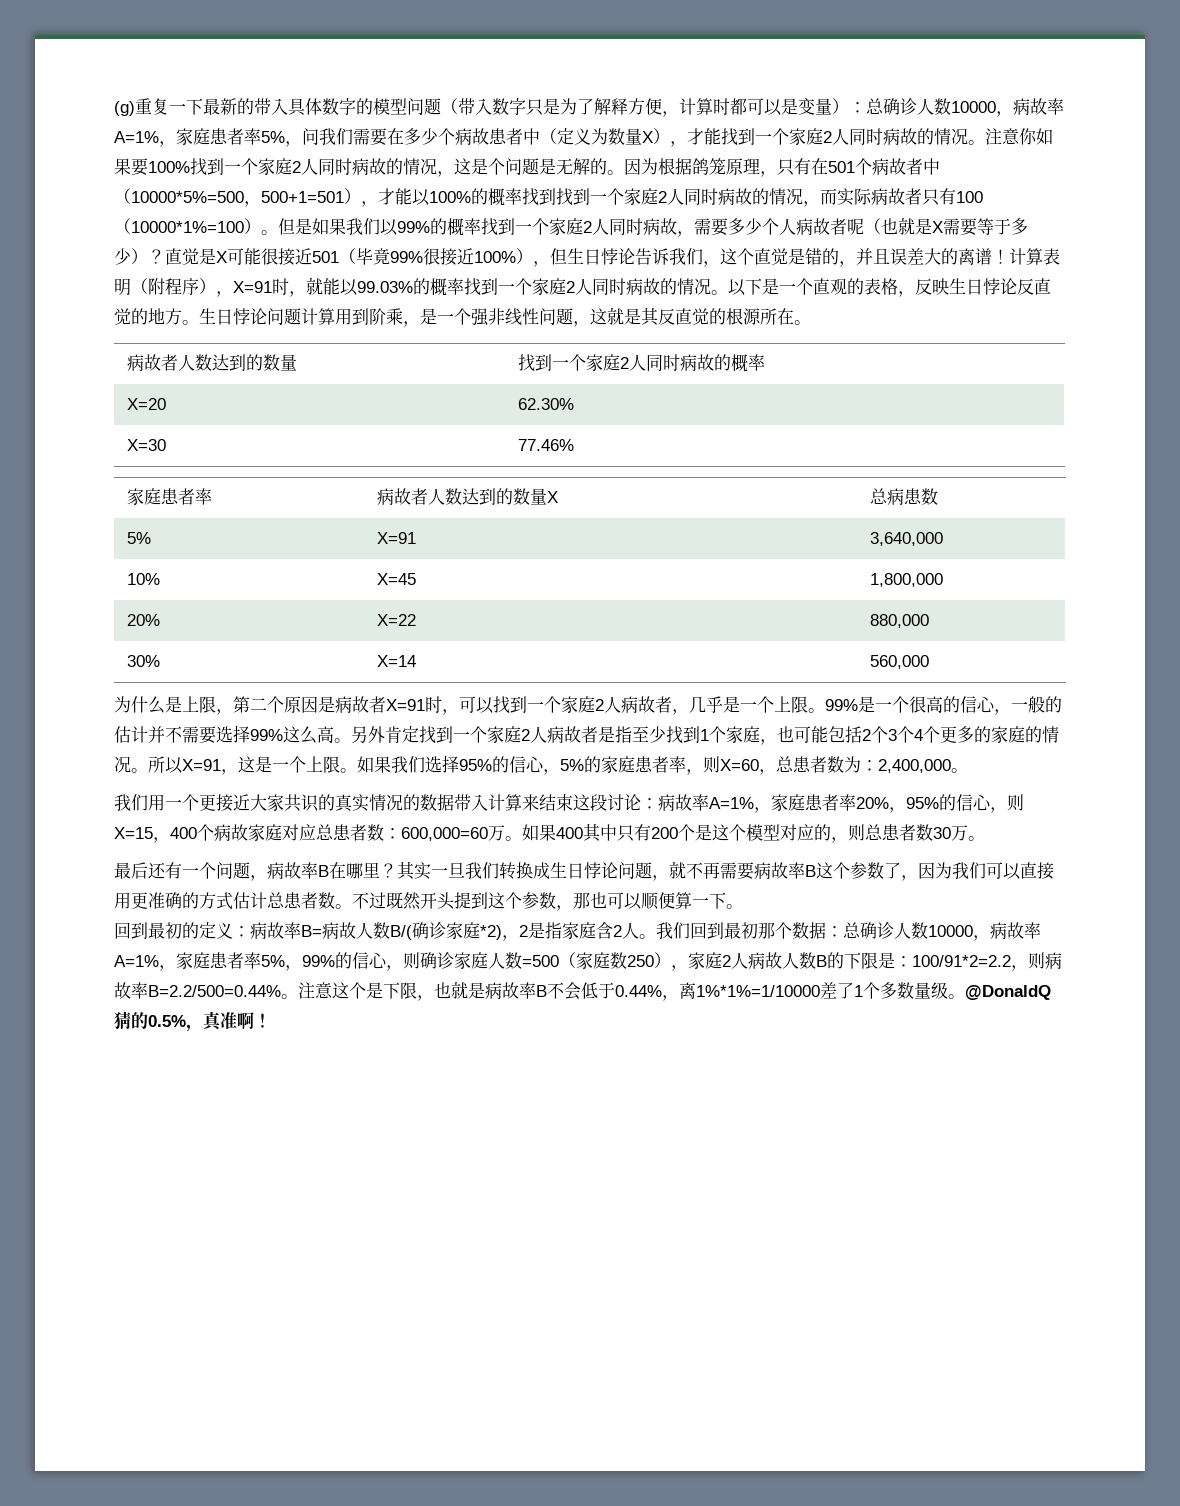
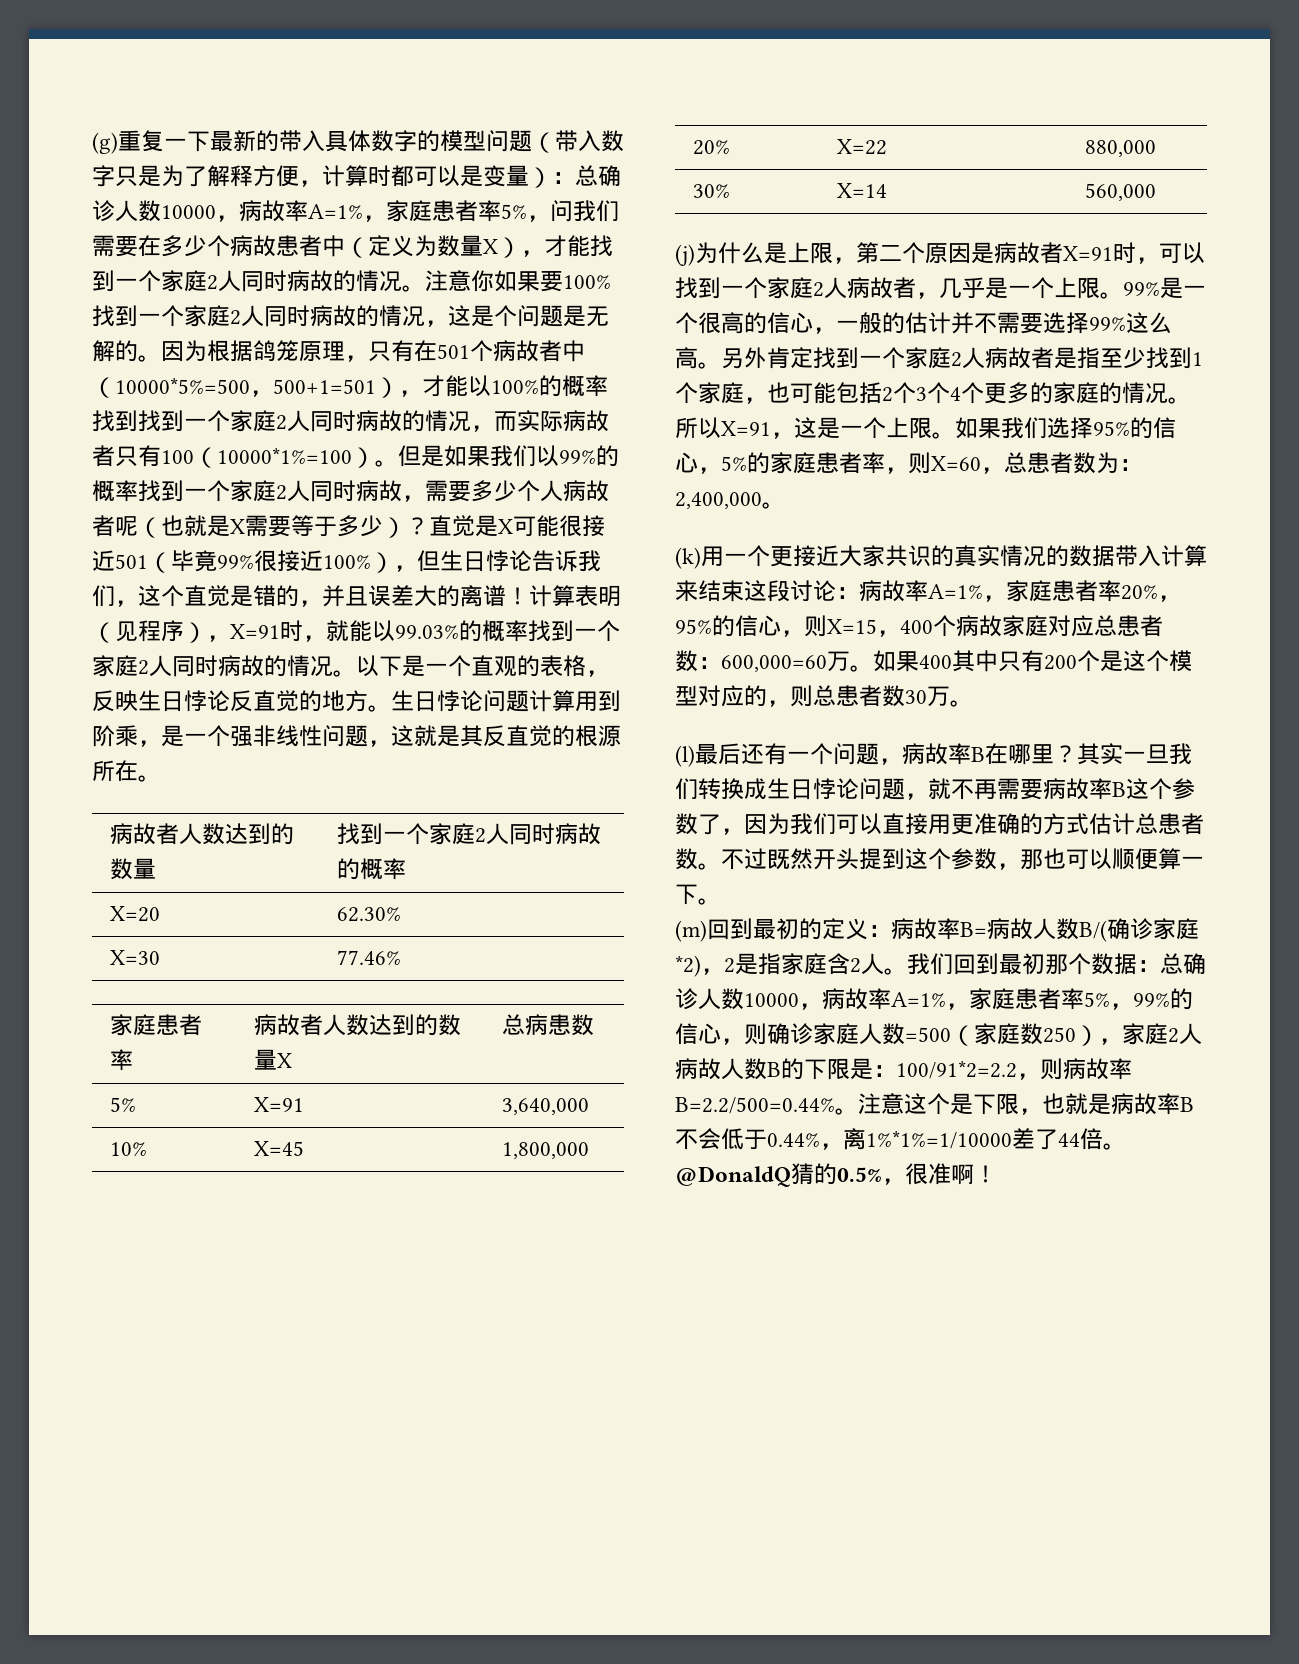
[148,278,165,295] 附 -> [115,621,138,642] 见
(929, 662) none -> [675,244,695,267] (j)
[114,794,148,811] 我们 -> [675,547,701,569] (k)
(985, 838) none -> [675,745,695,767] (l)
(743, 906) none -> [675,920,707,942] (m)
[854,982,948,999] 1个多数量级 -> [1058,1128,1103,1150] 44倍
[203,1011,222,1031] 真 -> [905,1163,928,1185] 很

